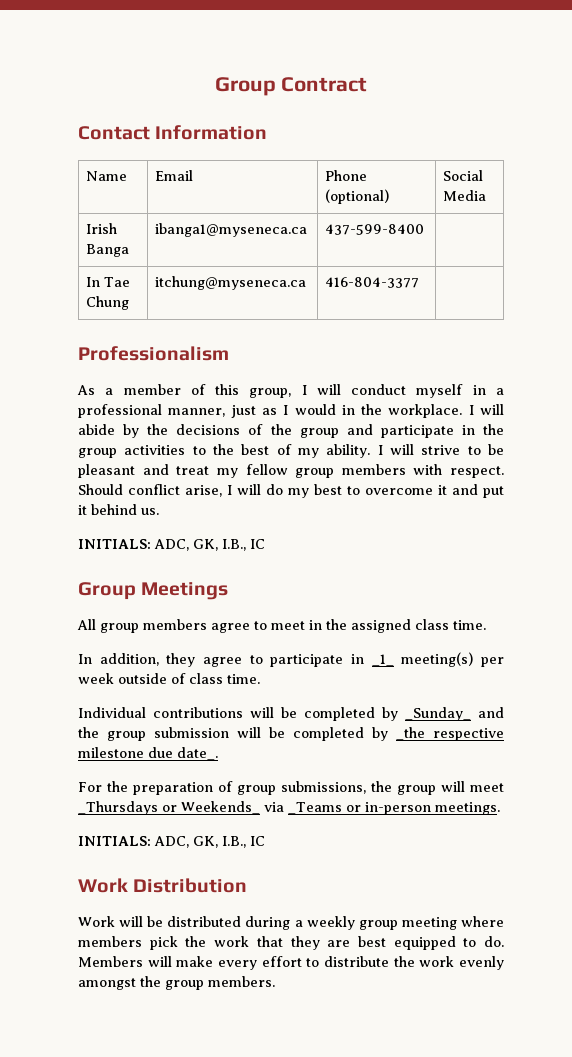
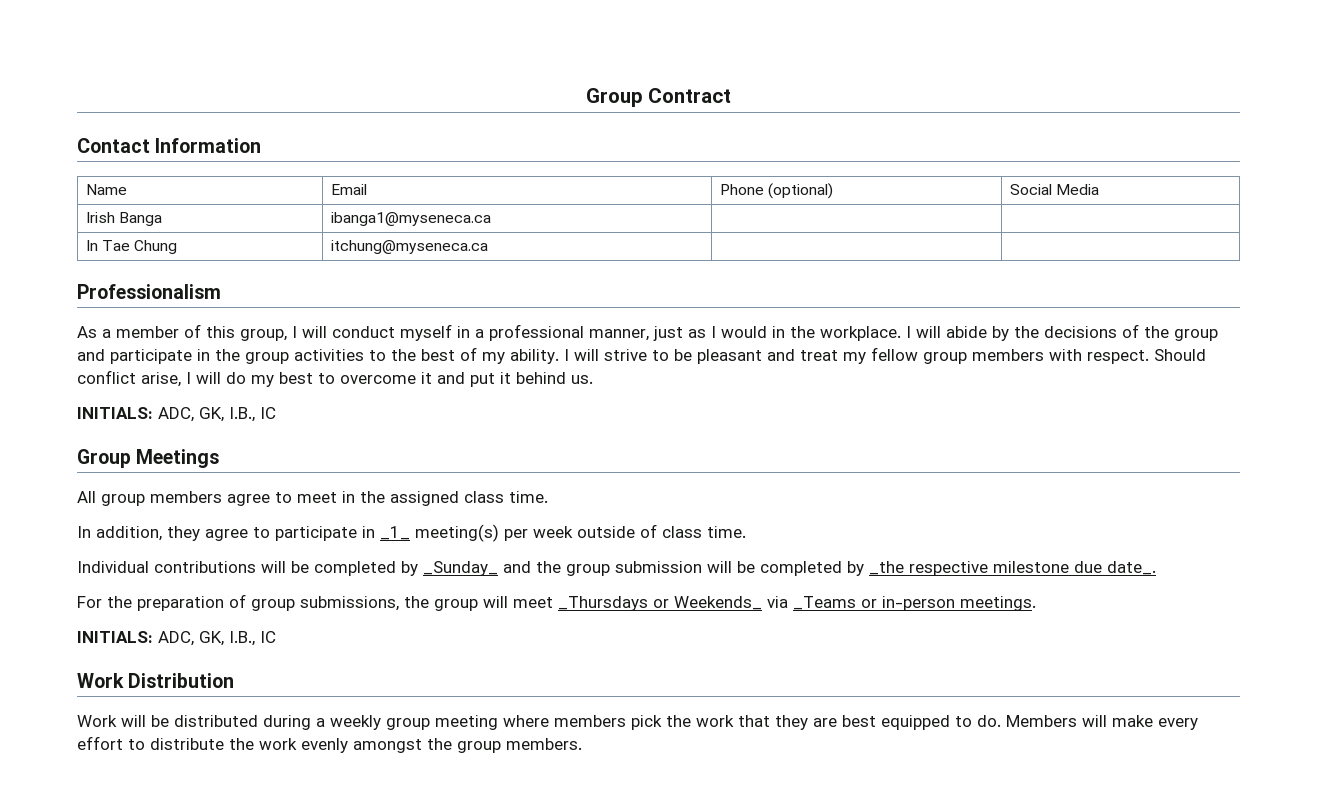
[325,224,425,235] 437-599-8400 -> (491, 219) none
[325,277,420,288] 416-804-3377 -> (488, 247) none

